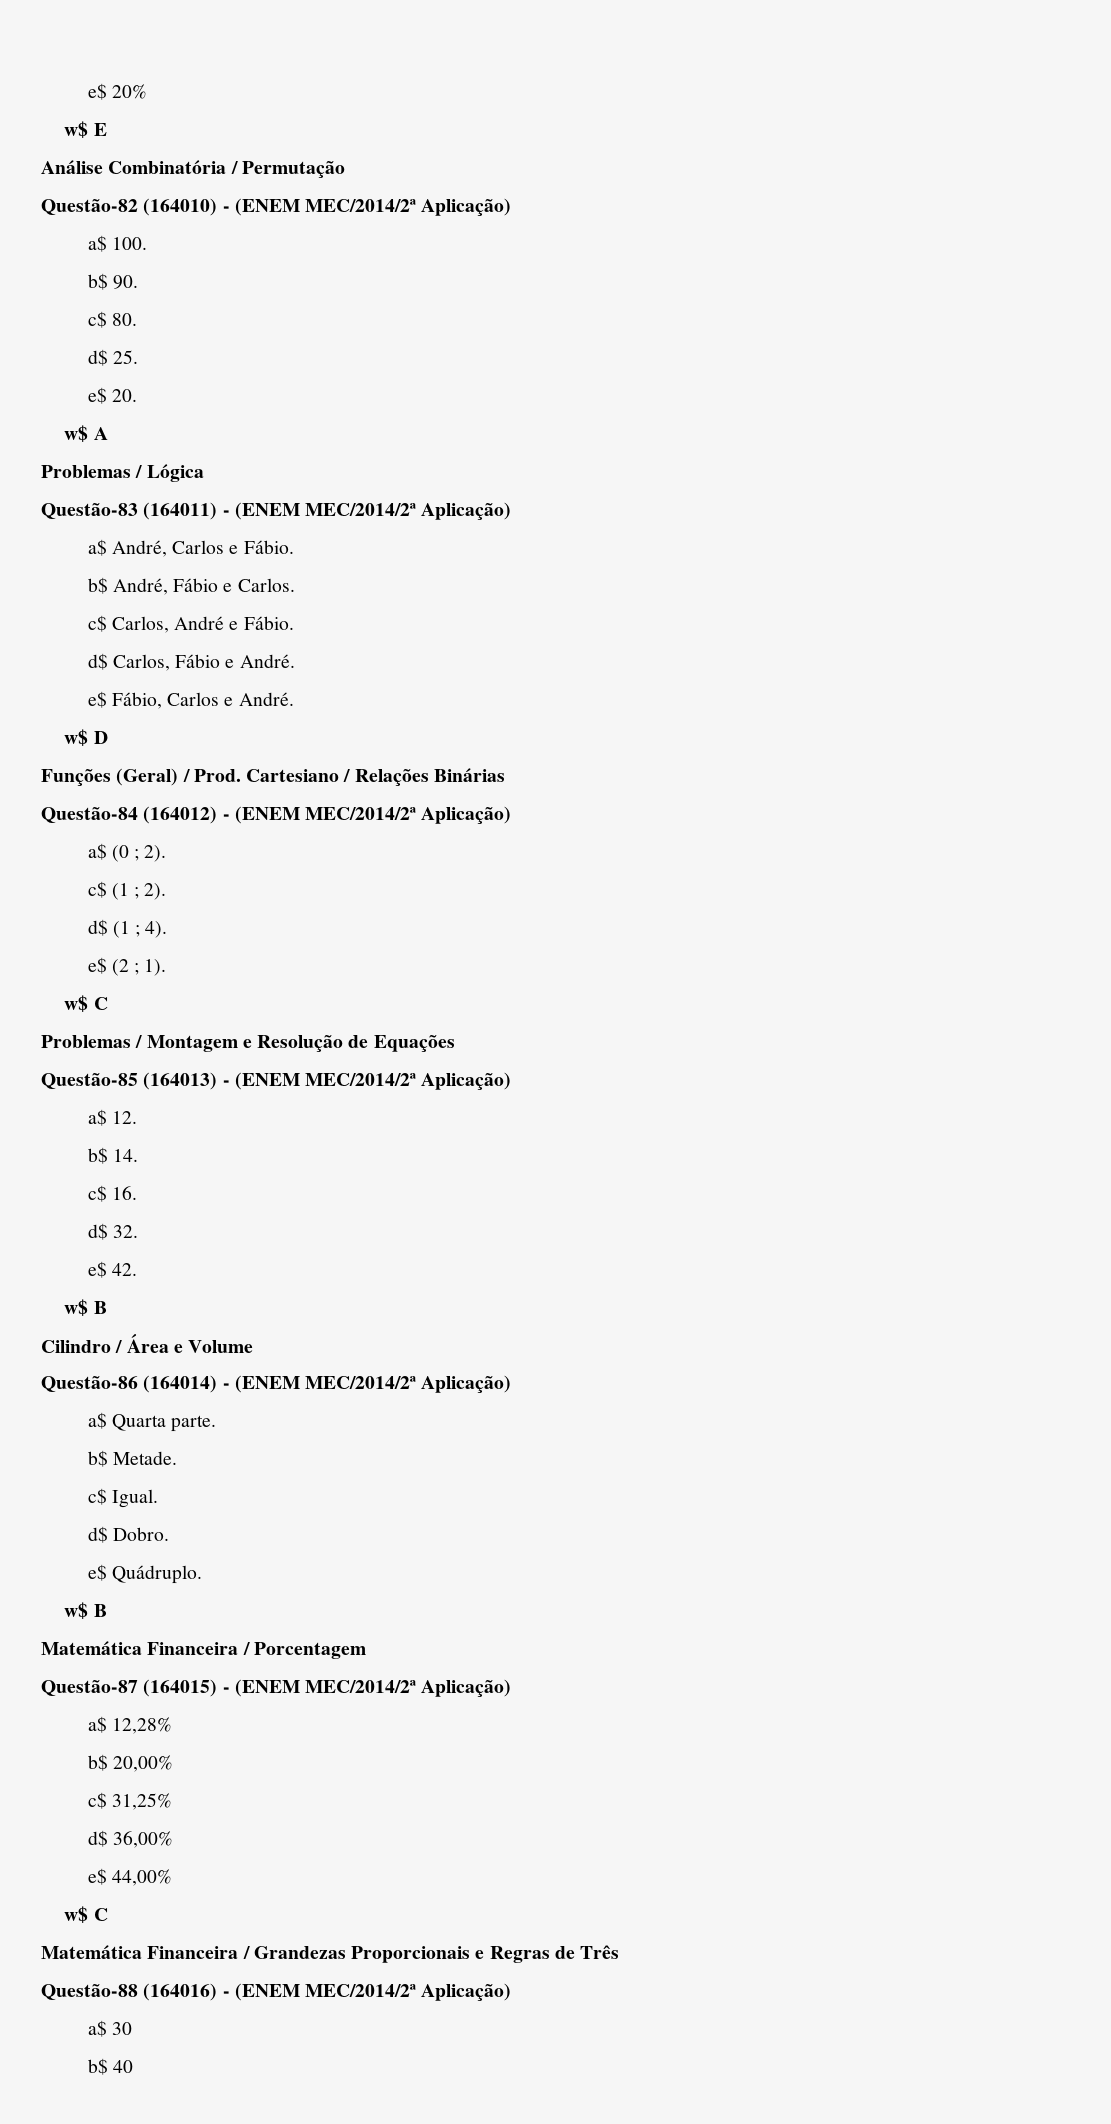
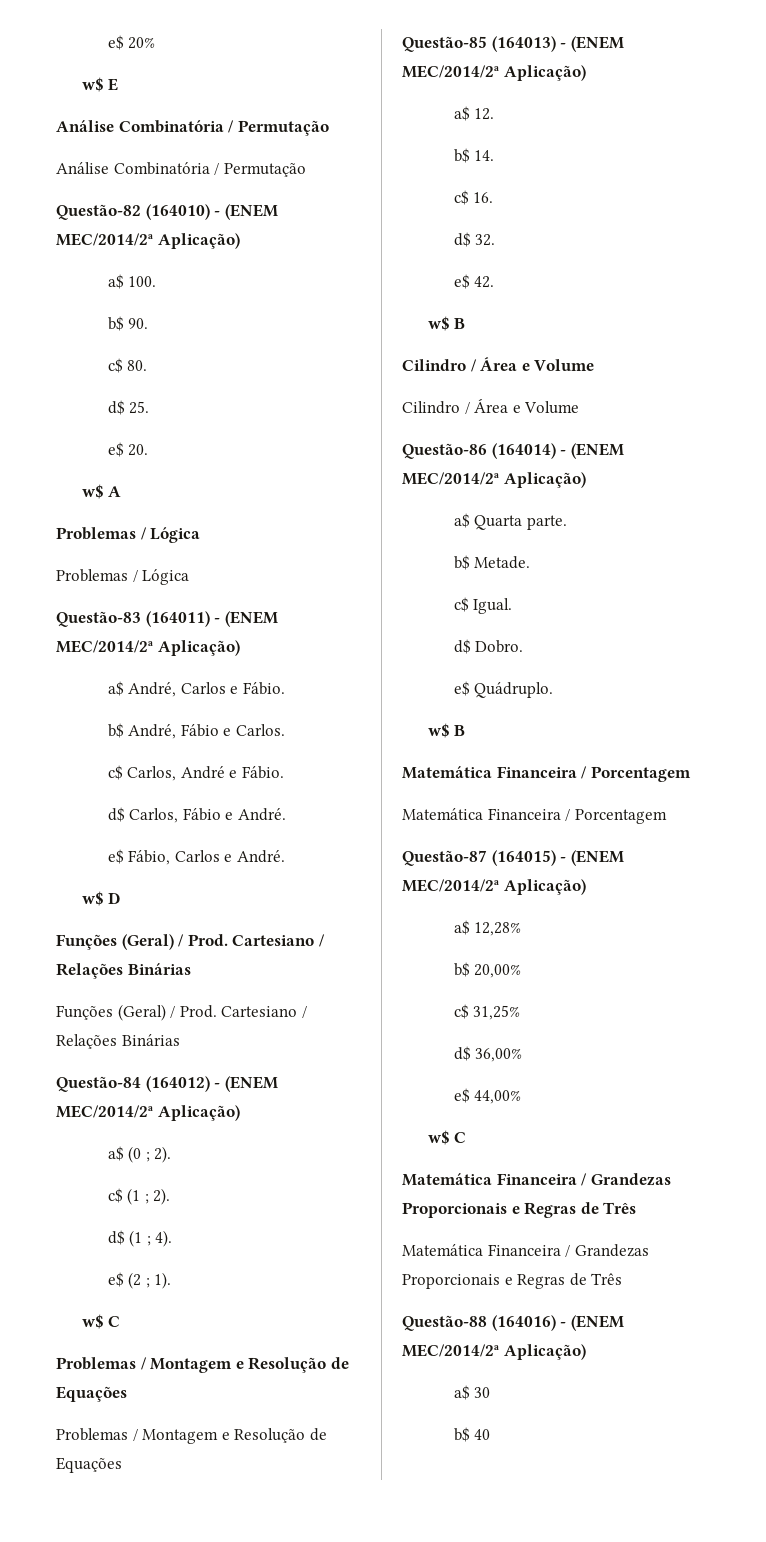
(345, 169) none -> [56,162,306,177] // Análise Combinatória / Permutação
(204, 473) none -> [56,569,190,585] // Problemas / Lógica
(505, 775) none -> [56,1004,307,1021] [56,1034,180,1049] // Funções (Geral) / Prod. Cartesiano / Relações Binárias
(455, 1043) none -> [56,1428,327,1444] [56,1457,122,1473] // Problemas / Montagem e Resolução de Equações
(254, 1346) none -> [402,398,580,414] // Cilindro / Área e Volume
(366, 1650) none -> [402,808,667,824] // Matemática Financeira / Porcentagem
(620, 1952) none -> [402,1244,649,1257] [402,1273,623,1289] // Matemática Financeira / Grandezas Proporcionais e Regras de Três

